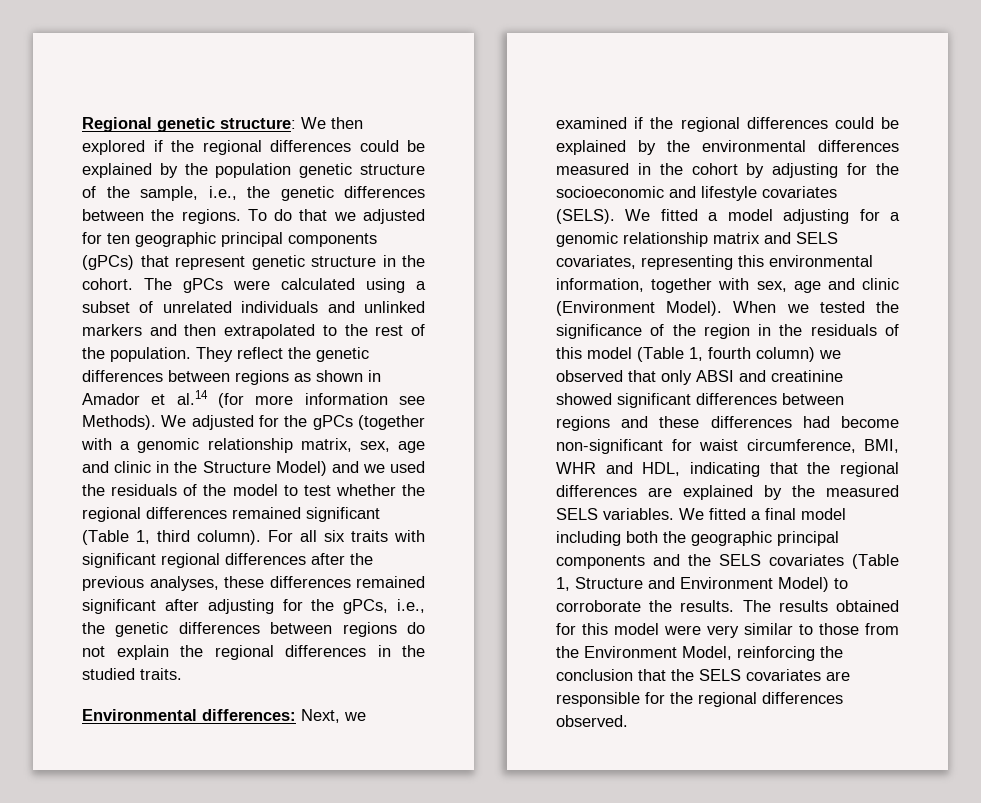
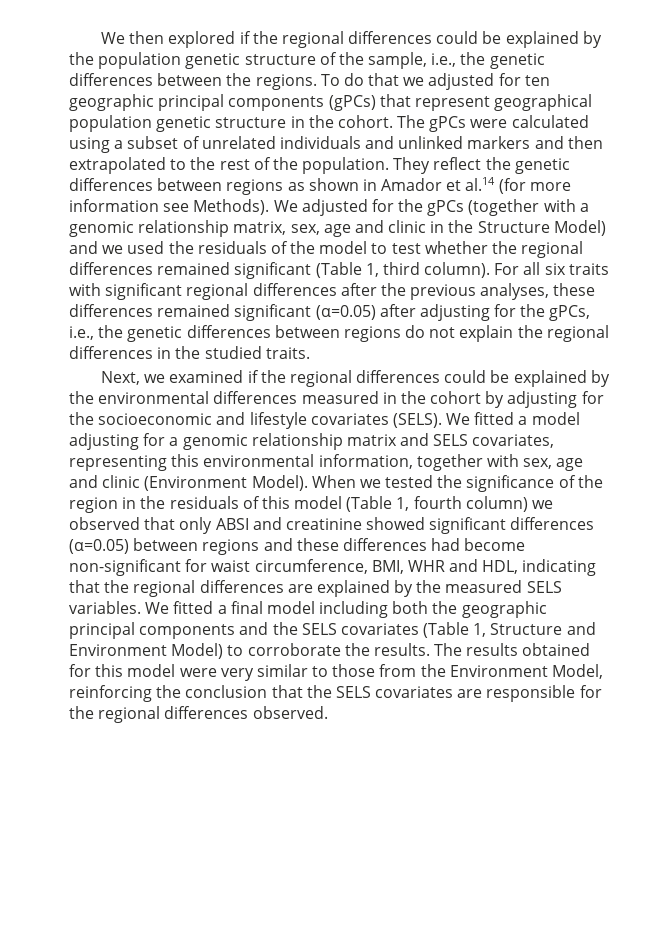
[82,117,296,132] Regional genetic structure: -> (100, 38) none
(245, 263) none -> [494,94,593,111] [69,115,152,132] geographical population
(156, 606) none -> [315,305,376,320] (α=0.05)
[82,709,296,721] Environmental differences: -> (310, 353) none
(777, 399) none -> [69,539,129,554] (α=0.05)

